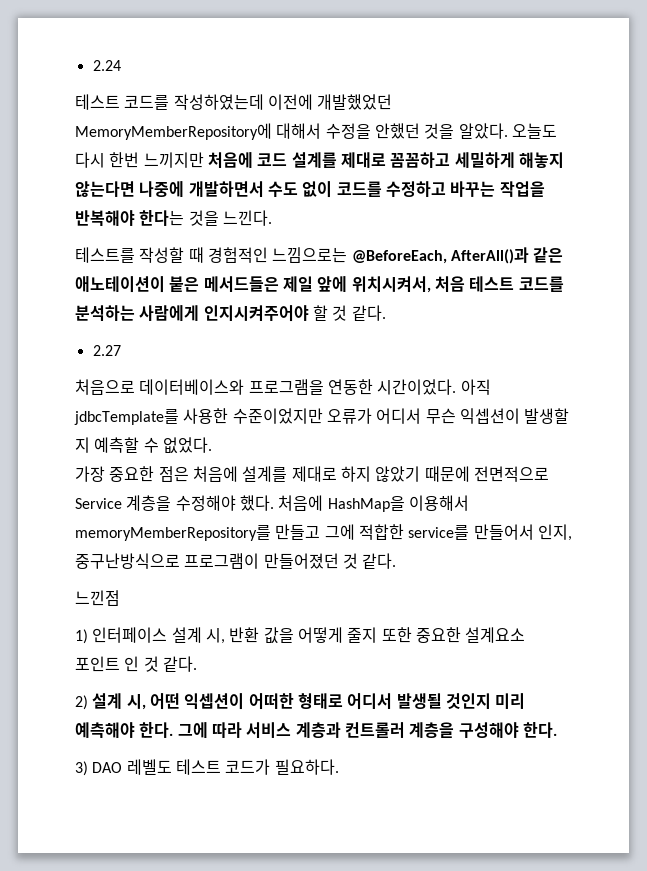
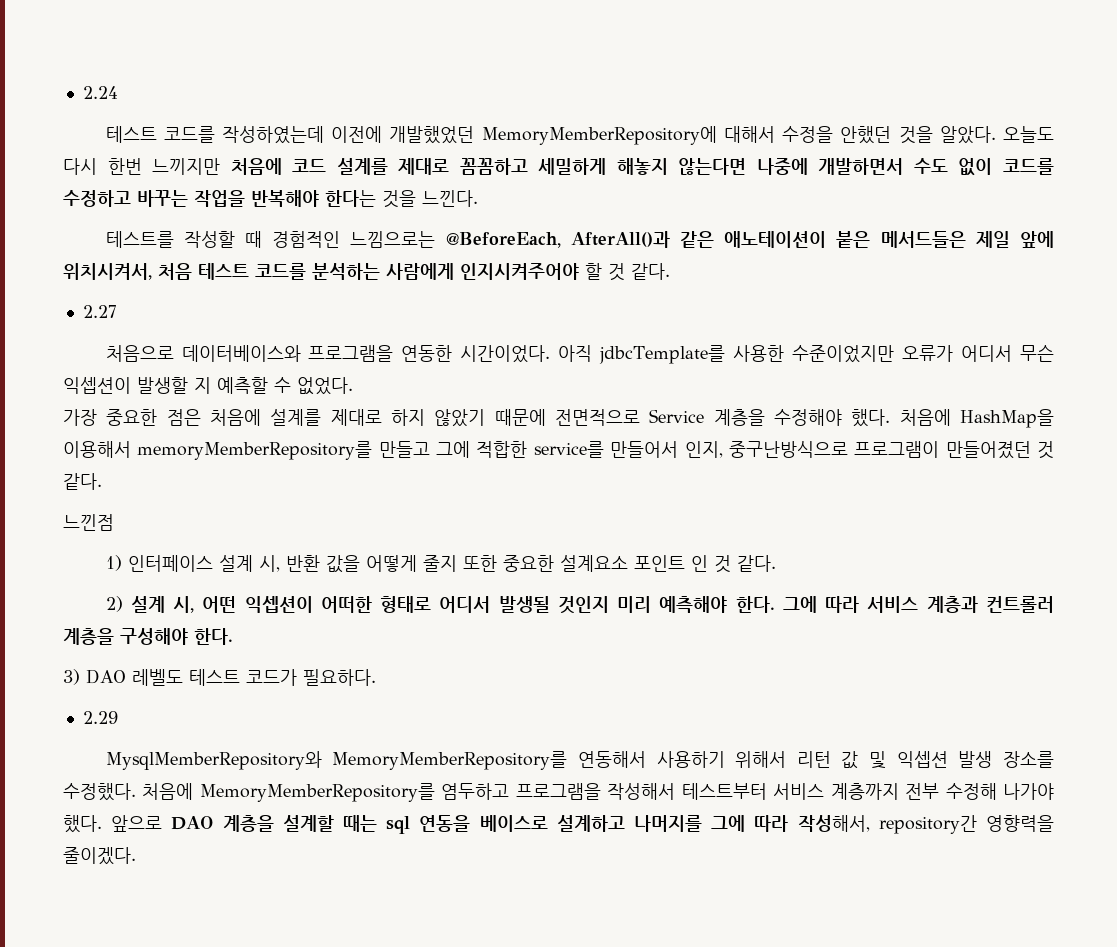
(339, 767) none -> [82,711,118,724] [105,751,1054,770] [63,783,1055,802] [63,815,1055,834] [63,847,136,865] // 2.29 // MysqlMemberRepository와 MemoryMemberRepository를 연동해서 사용하기 위해서 리턴 값 및 익셉션 발생 장소를 수정했다. 처음에 MemoryMemberRepository를 염두하고 프로그램을 작성해서 테스트부터 서비스 계층까지 전부 수정해 나가야 했다. 앞으로 DAO 계층을 설계할 때는 sql 연동을 베이스로 설계하고 나머지를 그에 따라 작성해서, repository간 영향력을 줄이겠다.

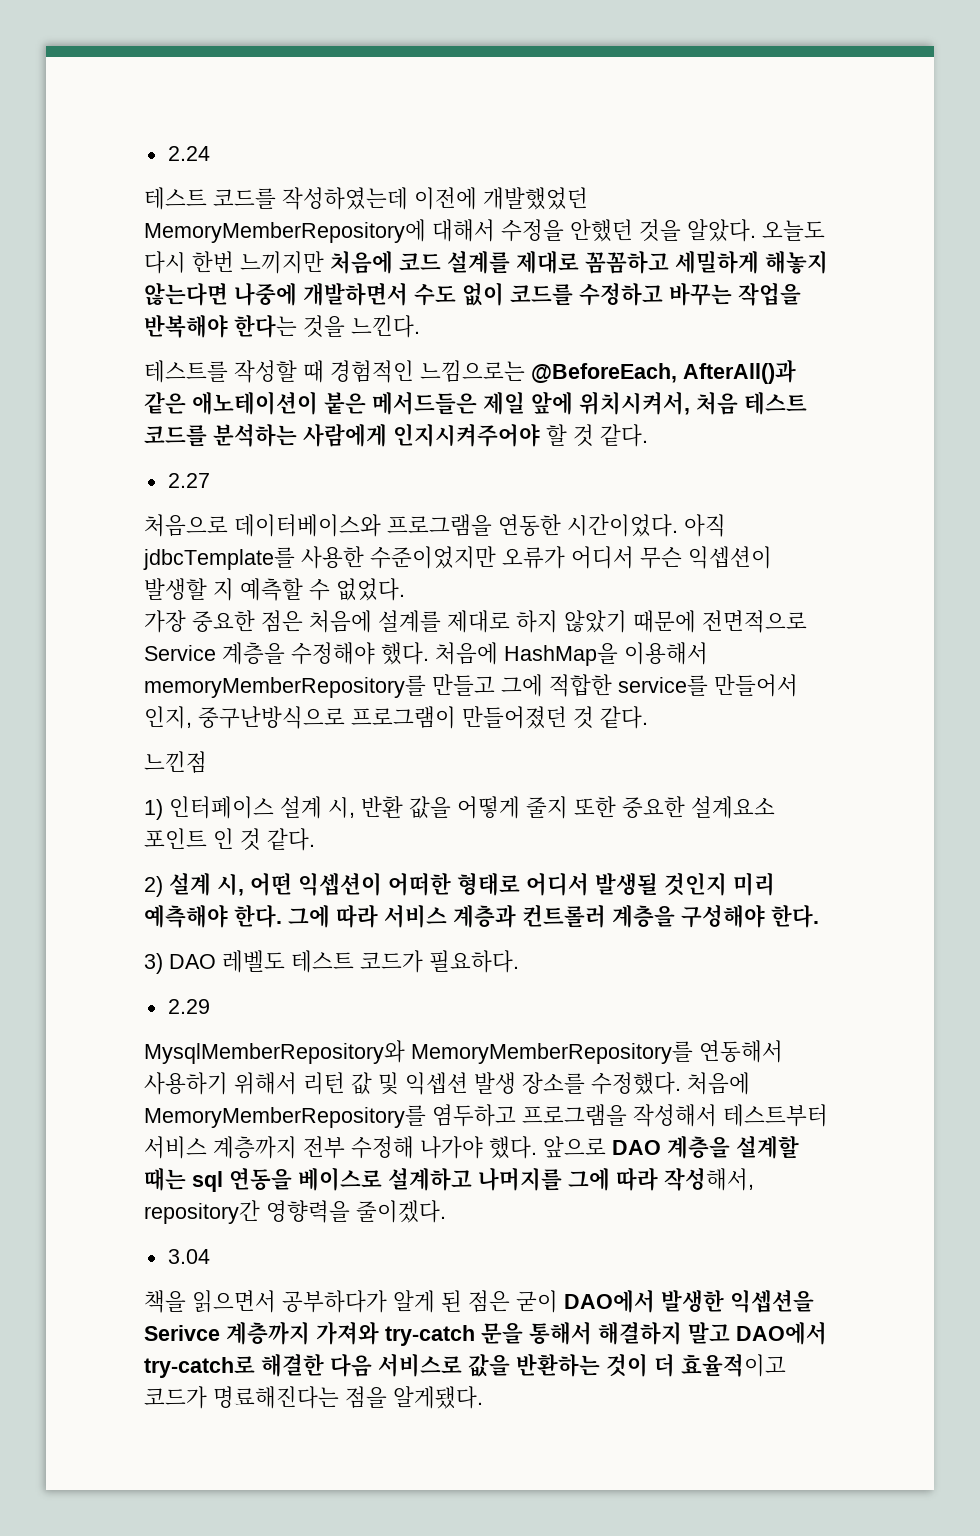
(136, 856) none -> [167,1249,210,1264] [144,1290,814,1313] [144,1321,827,1346] [144,1353,786,1378] [144,1386,483,1409] // 3.04 // 책을 읽으면서 공부하다가 알게 된 점은 굳이 DAO에서 발생한 익셉션을 Serivce 계층까지 가져와 try-catch 문을 통해서 해결하지 말고 DAO에서 try-catch로 해결한 다음 서비스로 값을 반환하는 것이 더 효율적이고 코드가 명료해진다는 점을 알게됐다.

